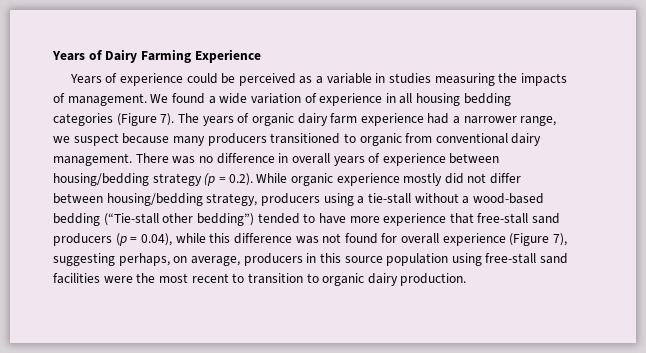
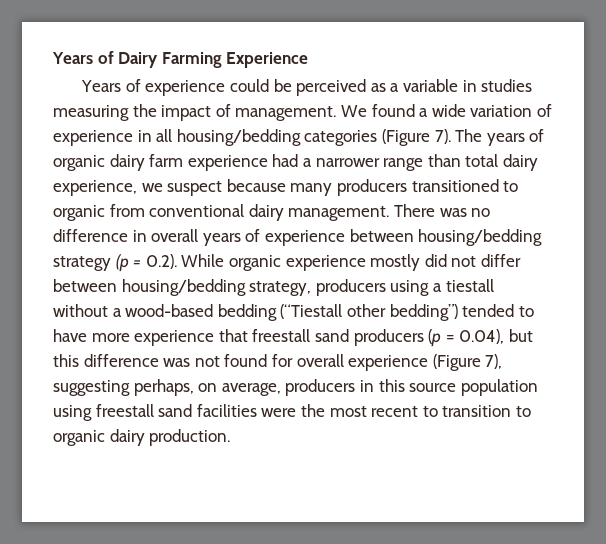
[520,73,567,86] impacts -> [161,105,212,121] impact
[416,93,511,106] housing bedding -> [176,129,301,146] housing/bedding
[520,116,557,126] range, -> [383,154,538,171] [53,180,137,196] range than total dairy experience,
[367,193,411,204] tie-stall -> [445,279,494,292] tiestall
[103,213,159,226] (“Tie-stall -> [280,304,343,319] (“Tiestall
[477,213,529,224] free-stall -> [252,329,311,342] freestall
[175,233,206,243] while -> [508,329,533,342] but
[485,253,537,264] free-stall -> [95,404,154,417] freestall

